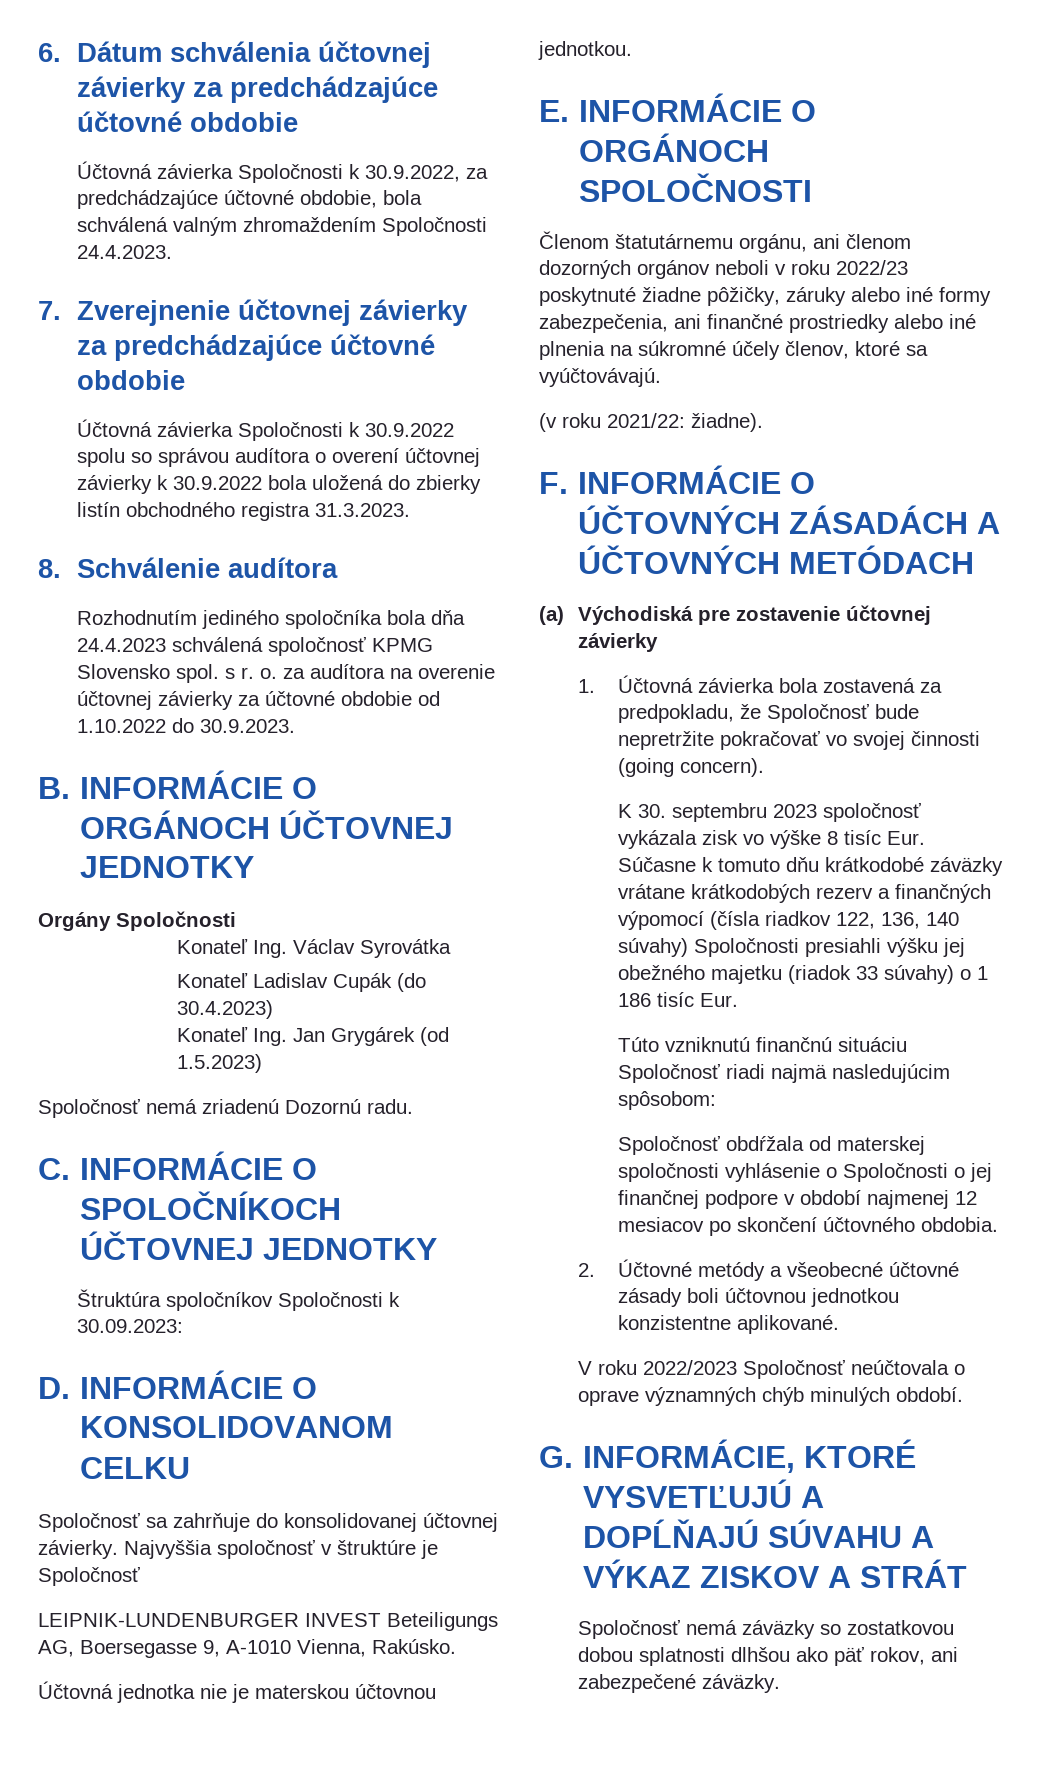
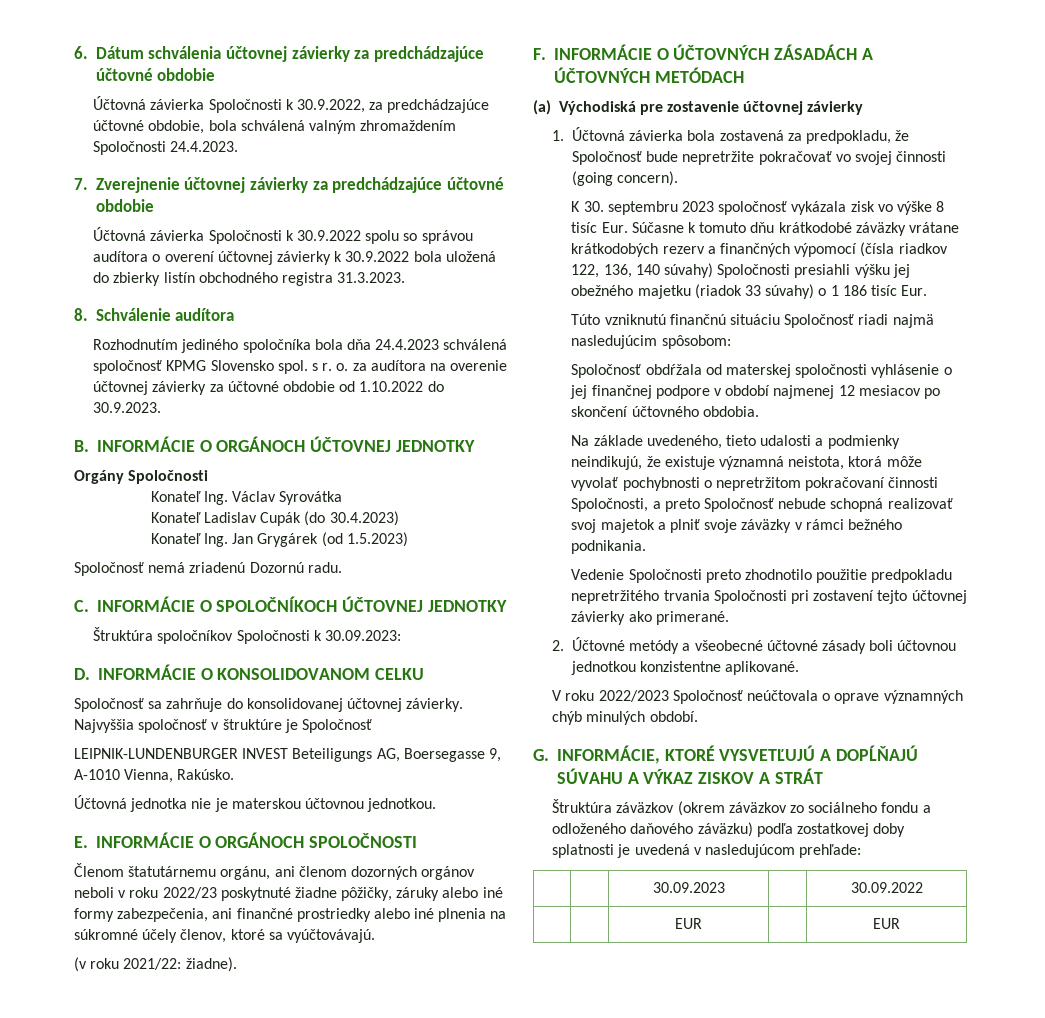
[842,1163,965,1182] Spoločnosti o -> (952, 371) none
(998, 1224) none -> [571,435,900,449] [571,456,922,470] [571,477,939,491] [571,498,953,512] [571,519,902,533] [571,540,647,554] [571,569,953,583] [571,590,967,604] [571,611,729,625] // Na základe uvedeného, tieto udalosti a podmienky neindikujú, že existuje významná neistota, ktorá môže vyvolať pochybnosti o nepretržitom pokračovaní činnosti Spoločnosti, a preto Spoločnosť nebude schopná realizovať svoj majetok a plniť svoje záväzky v rámci bežného podnikania. // Vedenie Spoločnosti preto zhodnotilo použitie predpokladu nepretržitého trvania Spoločnosti pri zostavení tejto účtovnej závierky ako primerané.
[578,1620,955,1639] [578,1647,959,1666] [578,1674,781,1693] Spoločnosť nemá záväzky so zostatkovou dobou splatnosti dlhšou ako päť rokov, ani zabezpečené záväzky. -> [552,799,931,816] [552,822,906,837] [552,844,862,858] [652,882,725,893] [850,882,923,893] [675,918,702,929] [873,918,900,929] Štruktúra záväzkov (okrem záväzkov zo sociálneho fondu a odloženého daňového záväzku) podľa zostatkovej doby splatnosti je uvedená v nasledujúcom prehľade: // | | 30.09.2023 | | 30.09.2022 // | | EUR | | EUR

